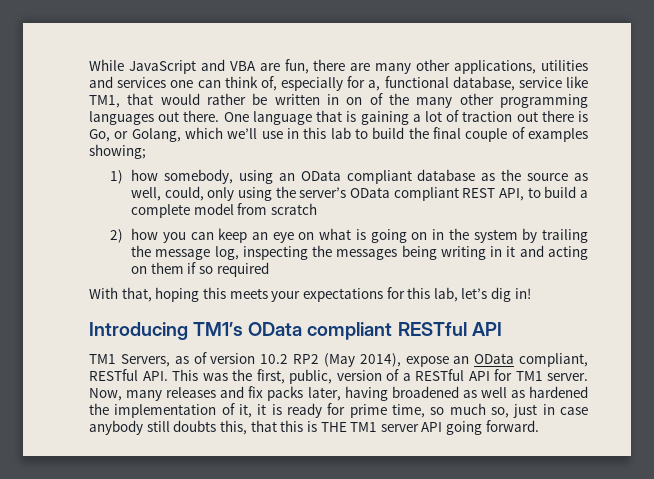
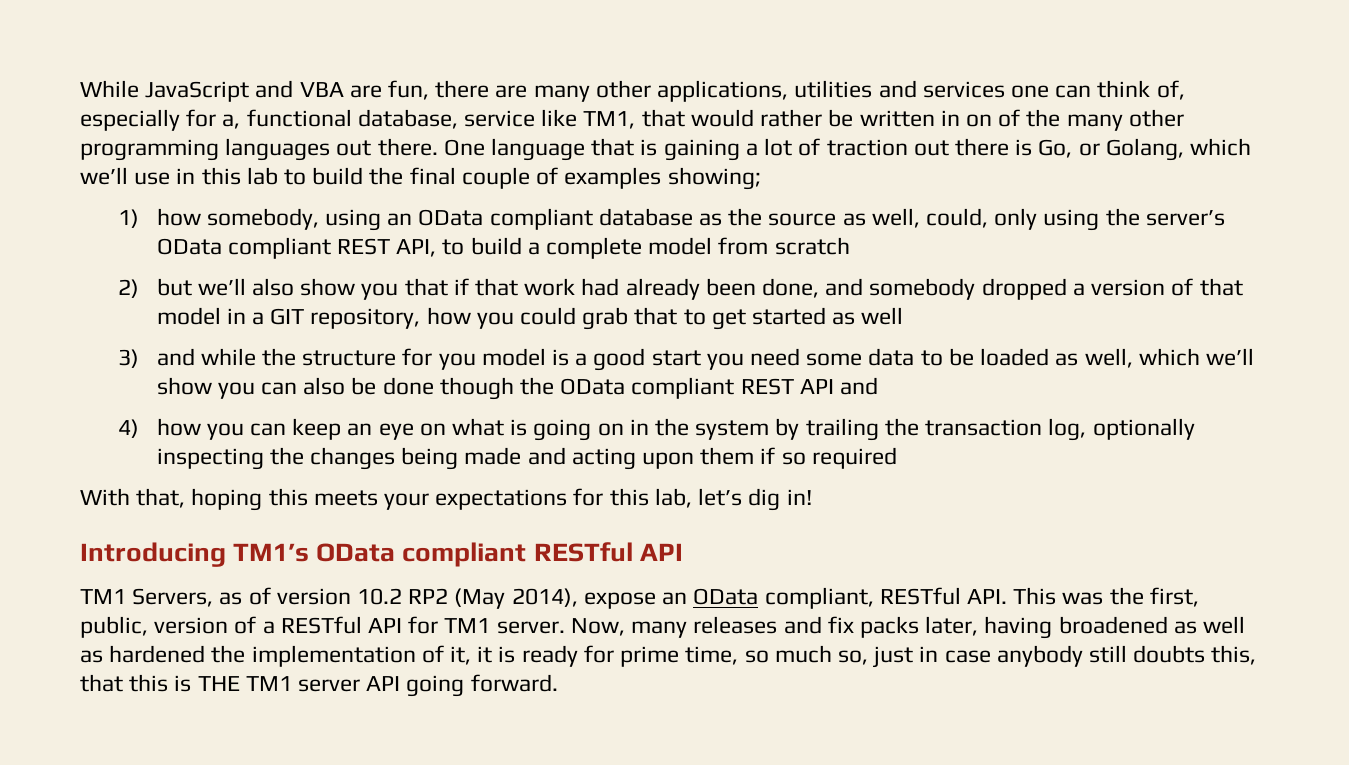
(124, 236) none -> [156,278,1243,300] [156,307,904,330] [118,348,1254,371] [156,377,879,400] [118,419,140,438] but we’ll also show you that if that work had already been done, and somebody dropped a version of that model in a GIT repository, how you could grab that to get started as well // 3) and while the structure for you model is a good start you need some data to be loaded as well, which we’ll show you can also be done though the OData compliant REST API and // 4)
[155,245,516,260] message log, inspecting the messages being writing in it -> [925,418,1195,441] [156,447,522,470] transaction log, optionally inspecting the changes being made
[131,266,148,274] on -> [641,452,694,469] upon

